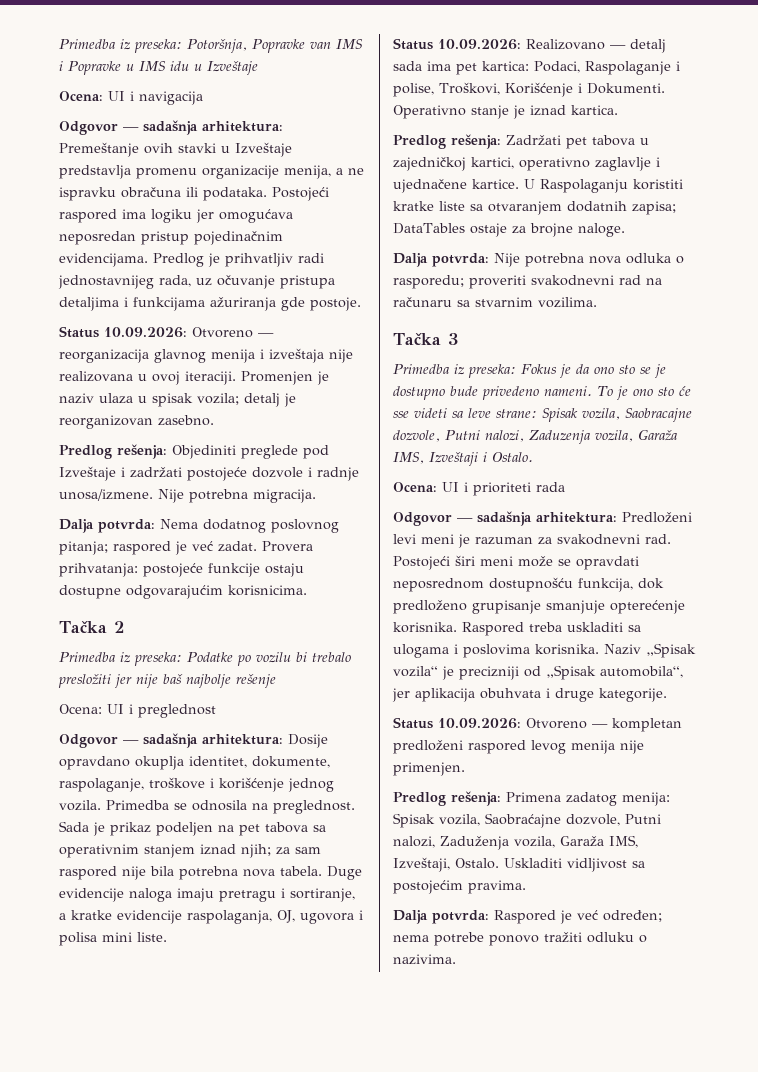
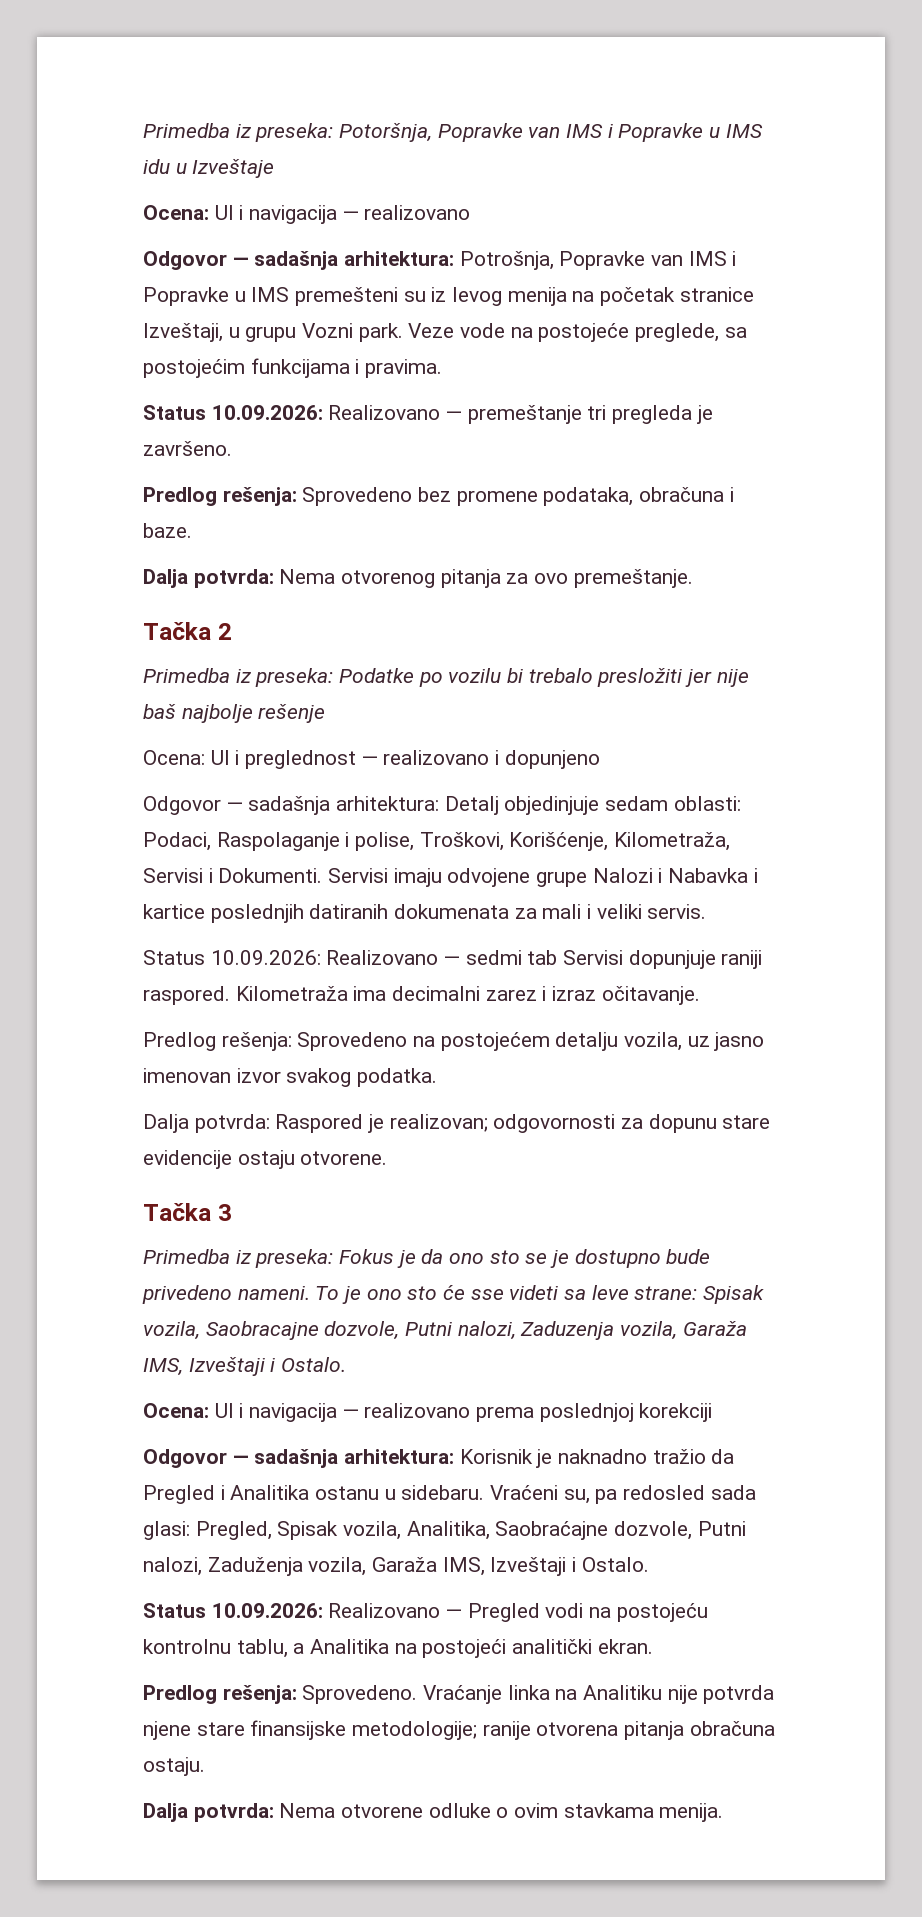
[59,120,283,135] [59,142,292,157] [59,165,364,179] [59,187,329,201] [59,209,293,223] [59,231,283,245] [59,253,324,267] [58,275,335,289] [59,297,361,311] [59,326,274,338] [59,348,353,363] [59,371,329,385] [59,393,296,407] [59,415,214,429] [59,444,329,459] [59,466,359,481] [59,489,316,503] [59,519,339,533] [59,541,313,555] [59,563,304,577] [59,585,307,599] // Odgovor — sadašnja arhitektura: Premeštanje ovih stavki u Izveštaje predstavlja promenu organizacije menija, a ne ispravku obračuna ili podataka. Postojeći raspored ima logiku jer omogućava neposredan pristup pojedinačnim evidencijama. Predlog je prihvatljiv radi jednostavnijeg rada, uz očuvanje pristupa detaljima i funkcijama ažuriranja gde postoje. // Status 10.09.2026: Otvoreno — reorganizacija glavnog menija i izveštaja nije realizovana u ovoj iteraciji. Promenjen je naziv ulaza u spisak vozila; detalj je reorganizovan zasebno. // Predlog rešenja: Objediniti preglede pod Izveštaje i zadržati postojeće dozvole i radnje unosa/izmene. Nije potrebna migracija. // Dalja potvrda: Nema dodatnog poslovnog pitanja; raspored je već zadat. Provera prihvatanja: postojeće funkcije ostaju dostupne odgovarajućim korisnicima. -> [342,205,471,220] [143,251,737,270] [143,287,754,306] [143,323,747,342] [143,358,443,378] [143,405,713,424] [143,441,232,456] [143,487,734,506] [143,523,192,538] [143,569,693,588] — realizovano // Odgovor — sadašnja arhitektura: Potrošnja, Popravke van IMS i Popravke u IMS premešteni su iz levog menija na početak stranice Izveštaji, u grupu Vozni park. Veze vode na postojeće preglede, sa postojećim funkcijama i pravima. // Status 10.09.2026: Realizovano — premeštanje tri pregleda je završeno. // Predlog rešenja: Sprovedeno bez promene podataka, obračuna i baze. // Dalja potvrda: Nema otvorenog pitanja za ovo premeštanje.
[59,733,328,748] [59,756,330,770] [59,777,334,792] [59,800,355,814] [59,821,326,836] [59,844,321,858] [59,866,362,880] [59,888,355,902] [59,910,363,924] [59,932,167,946] [393,38,666,53] [393,61,680,75] [393,82,665,97] [393,105,618,119] [393,134,649,149] [393,157,660,171] [393,179,683,193] [393,201,676,215] [393,223,625,237] [393,253,684,267] [393,275,662,289] [393,297,597,308] // Odgovor — sadašnja arhitektura: Dosije opravdano okuplja identitet, dokumente, raspolaganje, troškove i korišćenje jednog vozila. Primedba se odnosila na preglednost. Sada je prikaz podeljen na pet tabova sa operativnim stanjem iznad njih; za sam raspored nije bila potrebna nova tabela. Duge evidencije naloga imaju pretragu i sortiranje, a kratke evidencije raspolaganja, OJ, ugovora i polisa mini liste. // Status 10.09.2026: Realizovano — detalj sada ima pet kartica: Podaci, Raspolaganje i polise, Troškovi, Korišćenje i Dokumenti. Operativno stanje je iznad kartica. // Predlog rešenja: Zadržati pet tabova u zajedničkoj kartici, operativno zaglavlje i ujednačene kartice. U Raspolaganju koristiti kratke liste sa otvaranjem dodatnih zapisa; DataTables ostaje za brojne naloge. // Dalja potvrda: Nije potrebna nova odluka o rasporedu; proveriti svakodnevni rad na računaru sa stvarnim vozilima. -> [361,750,600,769] [143,796,741,815] [143,832,731,851] [143,868,758,887] [143,904,707,923] [143,950,763,969] [143,986,700,1005] [143,1032,765,1051] [143,1068,438,1087] [143,1114,771,1133] [143,1150,388,1169] — realizovano i dopunjeno // Odgovor — sadašnja arhitektura: Detalj objedinjuje sedam oblasti: Podaci, Raspolaganje i polise, Troškovi, Korišćenje, Kilometraža, Servisi i Dokumenti. Servisi imaju odvojene grupe Nalozi i Nabavka i kartice poslednjih datiranih dokumenata za mali i veliki servis. // Status 10.09.2026: Realizovano — sedmi tab Servisi dopunjuje raniji raspored. Kilometraža ima decimalni zarez i izraz očitavanje. // Predlog rešenja: Sprovedeno na postojećem detalju vozila, uz jasno imenovan izvor svakog podatka. // Dalja potvrda: Raspored je realizovan; odgovornosti za dopunu stare evidencije ostaju otvorene.
[473,482,565,496] [393,511,692,526] [393,534,671,548] [393,555,639,570] [393,577,664,592] [393,600,685,614] [393,622,641,636] [393,643,696,658] [393,665,683,680] [392,688,667,702] [393,717,682,732] [393,740,644,754] [393,762,465,776] [393,791,670,806] [393,813,480,828] prioriteti rada // Odgovor — sadašnja arhitektura: Predloženi levi meni je razuman za svakodnevni rad. Postojeći širi meni može se opravdati neposrednom dostupnošću funkcija, dok predloženo grupisanje smanjuje opterećenje korisnika. Raspored treba uskladiti sa ulogama i poslovima korisnika. Naziv „Spisak vozila“ je precizniji od „Spisak automobila“, jer aplikacija obuhvata i druge kategorije. // Status 10.09.2026: Otvoreno — kompletan predloženi raspored levog menija nije primenjen. // Predlog rešenja: Primena zadatog menija: Spisak vozila, -> [249,1403,713,1422] [143,1449,735,1468] [143,1485,756,1504] [143,1521,490,1540] navigacija — realizovano prema poslednjoj korekciji // Odgovor — sadašnja arhitektura: Korisnik je naknadno tražio da Pregled i Analitika ostanu u sidebaru. Vraćeni su, pa redosled sada glasi: Pregled, Spisak vozila, Analitika,
[393,857,645,872] [393,880,526,894] [393,910,662,924] [393,932,647,946] [393,954,456,965] Izveštaji, Ostalo. Uskladiti vidljivost sa postojećim pravima. // Dalja potvrda: Raspored je već određen; nema potrebe ponovo tražiti odluku o nazivima. -> [490,1557,649,1576] [143,1603,708,1622] [143,1639,653,1658] [143,1685,775,1704] [143,1720,775,1740] [143,1757,205,1776] [143,1803,724,1822] Izveštaji i Ostalo. // Status 10.09.2026: Realizovano — Pregled vodi na postojeću kontrolnu tablu, a Analitika na postojeći analitički ekran. // Predlog rešenja: Sprovedeno. Vraćanje linka na Analitiku nije potvrda njene stare finansijske metodologije; ranije otvorena pitanja obračuna ostaju. // Dalja potvrda: Nema otvorene odluke o ovim stavkama menija.

